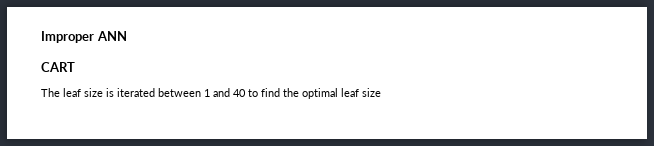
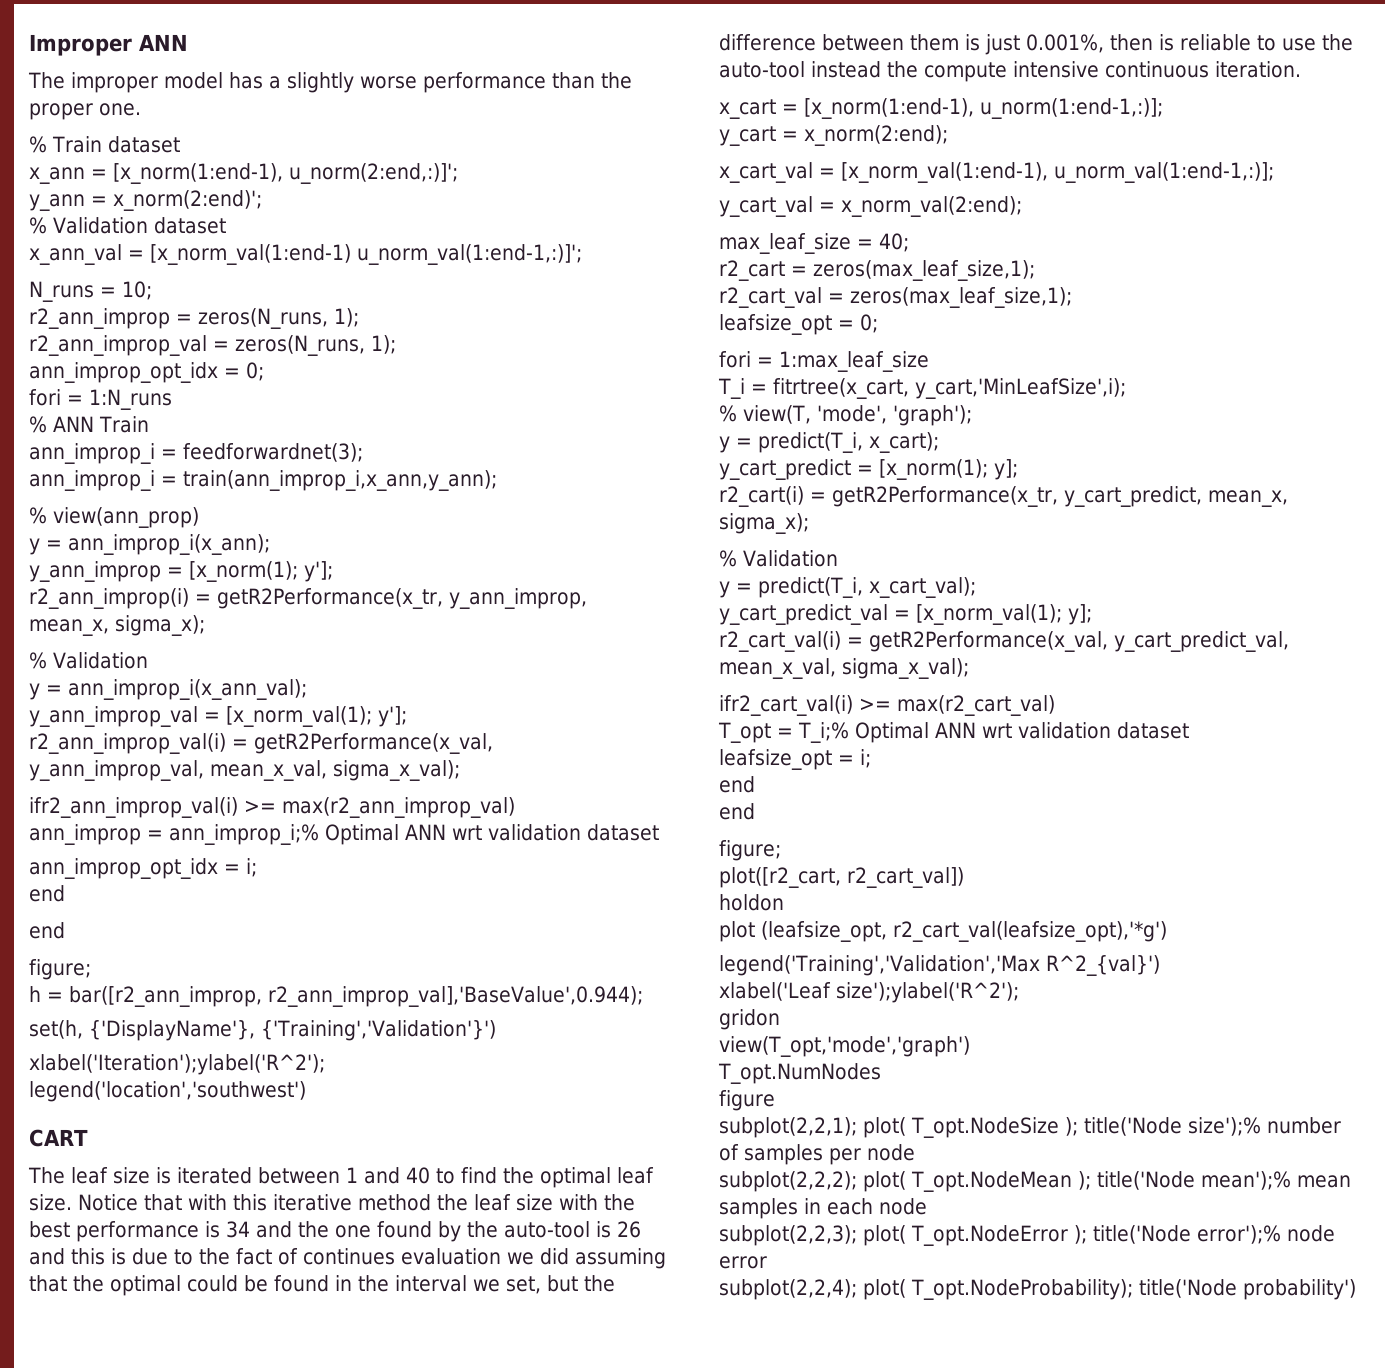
(127, 36) none -> [28,72,632,93] [29,103,141,120] [29,136,180,153] [29,163,458,184] [29,190,262,211] [29,217,226,234] [29,244,582,265] [29,281,152,302] [29,308,359,329] [29,335,396,356] [29,362,264,383] [29,389,172,410] [29,416,149,433] [29,443,363,464] [29,470,497,491] [29,507,199,528] [29,534,270,555] [29,561,333,582] [29,588,587,609] [29,615,205,636] [29,652,148,669] [29,679,307,700] [29,706,407,727] [29,733,493,754] [29,760,460,781] [29,797,515,818] [29,824,659,845] [29,858,257,879] [29,885,65,902] [29,922,65,939] [29,959,91,980] [29,986,643,1007] [29,1020,496,1041] [29,1054,325,1075] [29,1081,306,1102] // The improper model has a slightly worse performance than the proper one. // % Train dataset // x_ann = [x_norm(1:end-1), u_norm(2:end,:)]'; // y_ann = x_norm(2:end)'; // % Validation dataset // x_ann_val = [x_norm_val(1:end-1) u_norm_val(1:end-1,:)]'; // N_runs = 10; // r2_ann_improp = zeros(N_runs, 1); // r2_ann_improp_val = zeros(N_runs, 1); // ann_improp_opt_idx = 0; // fori = 1:N_runs // % ANN Train // ann_improp_i = feedforwardnet(3); // ann_improp_i = train(ann_improp_i,x_ann,y_ann); // % view(ann_prop) // y = ann_improp_i(x_ann); // y_ann_improp = [x_norm(1); y']; // r2_ann_improp(i) = getR2Performance(x_tr, y_ann_improp, mean_x, sigma_x); // % Validation // y = ann_improp_i(x_ann_val); // y_ann_improp_val = [x_norm_val(1); y']; // r2_ann_improp_val(i) = getR2Performance(x_val, y_ann_improp_val, mean_x_val, sigma_x_val); // ifr2_ann_improp_val(i) >= max(r2_ann_improp_val) // ann_improp = ann_improp_i;% Optimal ANN wrt validation dataset // ann_improp_opt_idx = i; // end // end // figure; // h = bar([r2_ann_improp, r2_ann_improp_val],'BaseValue',0.944); // set(h, {'DisplayName'}, {'Training','Validation'}') // xlabel('Iteration');ylabel('R^2'); // legend('location','southwest')
[362,88,381,97] size -> [29,1194,635,1211] [29,1221,641,1242] [29,1248,666,1269] [29,1275,615,1296] [719,34,1353,55] [719,61,1301,82] [719,98,1163,119] [719,125,948,146] [719,162,1274,183] [719,196,1022,217] [719,233,909,254] [719,260,1035,281] [719,287,1072,308] [719,314,878,335] [719,351,929,372] [718,378,1126,399] [719,405,972,426] [719,432,939,453] [719,459,1018,480] [719,486,1288,507] [719,513,809,534] [719,550,838,567] [719,577,976,598] [719,604,1092,625] [719,631,1289,652] [719,658,969,679] [719,695,1055,716] [718,722,1189,743] [719,749,871,770] [719,776,755,793] [719,803,755,820] [719,840,781,861] [719,867,964,888] [719,894,784,911] [719,921,1167,942] [719,955,1160,976] [719,982,1019,1003] [719,1009,780,1030] [719,1036,970,1057] [718,1063,881,1084] [719,1090,775,1111] [719,1117,1341,1138] [719,1144,915,1165] [719,1171,1351,1192] [719,1198,927,1219] [719,1225,1335,1246] [719,1256,767,1269] [719,1279,1356,1300] size. Notice that with this iterative method the leaf size with the best performance is 34 and the one found by the auto-tool is 26 and this is due to the fact of continues evaluation we did assuming that the optimal could be found in the interval we set, but the difference between them is just 0.001%, then is reliable to use the auto-tool instead the compute intensive continuous iteration. // x_cart = [x_norm(1:end-1), u_norm(1:end-1,:)]; // y_cart = x_norm(2:end); // x_cart_val = [x_norm_val(1:end-1), u_norm_val(1:end-1,:)]; // y_cart_val = x_norm_val(2:end); // max_leaf_size = 40; // r2_cart = zeros(max_leaf_size,1); // r2_cart_val = zeros(max_leaf_size,1); // leafsize_opt = 0; // fori = 1:max_leaf_size // T_i = fitrtree(x_cart, y_cart,'MinLeafSize',i); // % view(T, 'mode', 'graph'); // y = predict(T_i, x_cart); // y_cart_predict = [x_norm(1); y]; // r2_cart(i) = getR2Performance(x_tr, y_cart_predict, mean_x, sigma_x); // % Validation // y = predict(T_i, x_cart_val); // y_cart_predict_val = [x_norm_val(1); y]; // r2_cart_val(i) = getR2Performance(x_val, y_cart_predict_val, mean_x_val, sigma_x_val); // ifr2_cart_val(i) >= max(r2_cart_val) // T_opt = T_i;% Optimal ANN wrt validation dataset // leafsize_opt = i; // end // end // figure; // plot([r2_cart, r2_cart_val]) // holdon // plot (leafsize_opt, r2_cart_val(leafsize_opt),'*g') // legend('Training','Validation','Max R^2_{val}') // xlabel('Leaf size');ylabel('R^2'); // gridon // view(T_opt,'mode','graph') // T_opt.NumNodes // figure // subplot(2,2,1); plot( T_opt.NodeSize ); title('Node size');% number of samples per node // subplot(2,2,2); plot( T_opt.NodeMean ); title('Node mean');% mean samples in each node // subplot(2,2,3); plot( T_opt.NodeError ); title('Node error');% node error // subplot(2,2,4); plot( T_opt.NodeProbability); title('Node probability')

